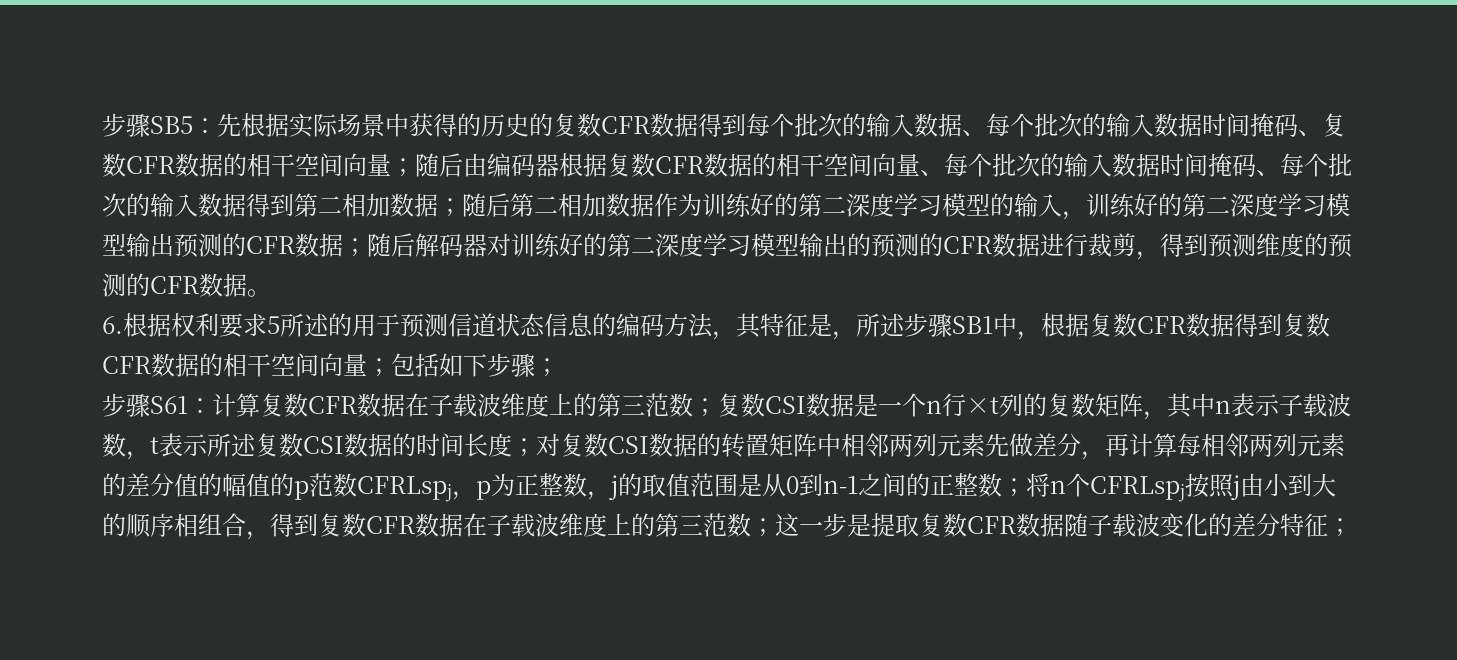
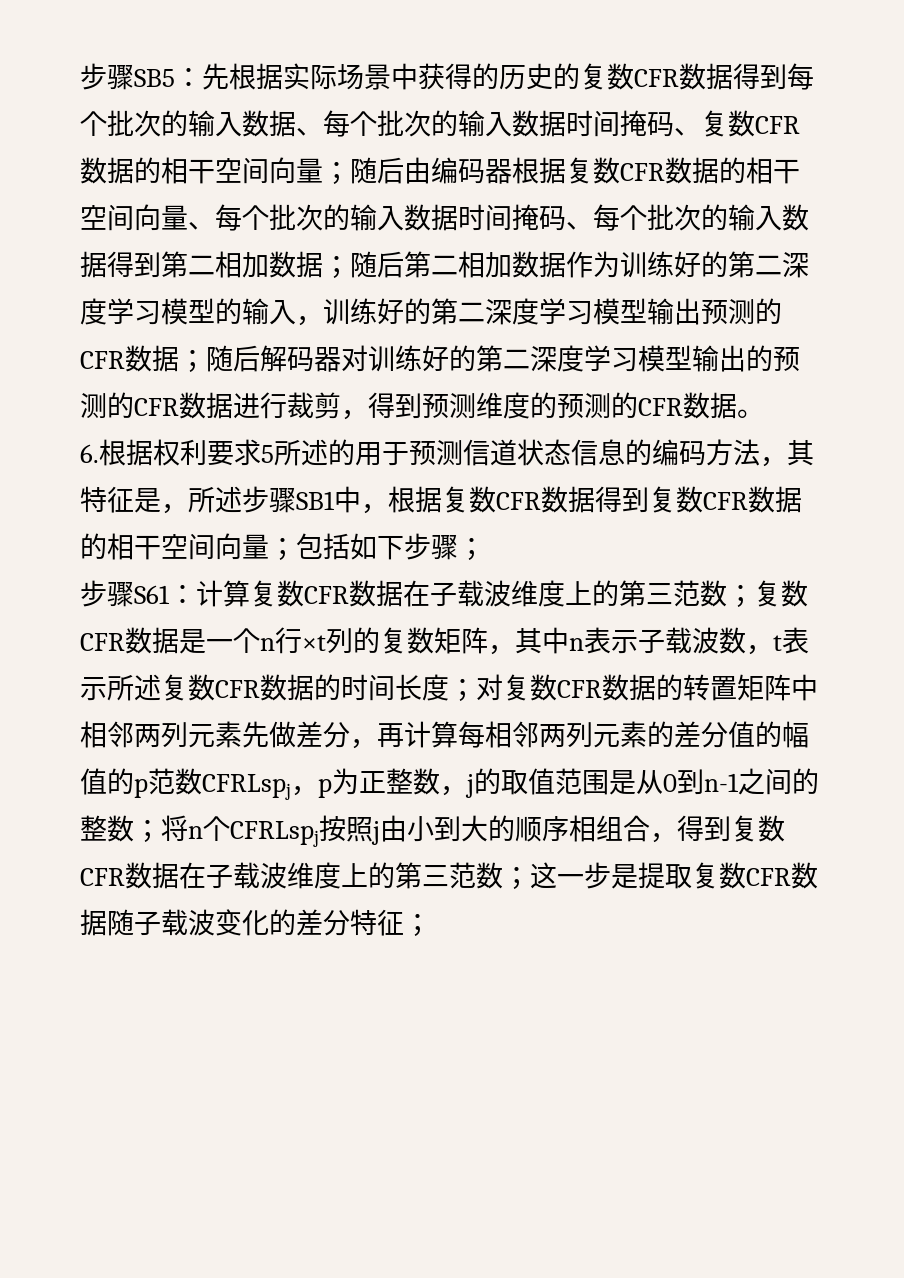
[765,396,806,414] CSI -> [80,633,125,651] CFR
[303,436,344,454] CSI -> [215,680,260,698] CFR
[608,436,649,454] CSI -> [557,680,602,698] CFR
[930,474,954,495] 正 -> (819, 781) none

